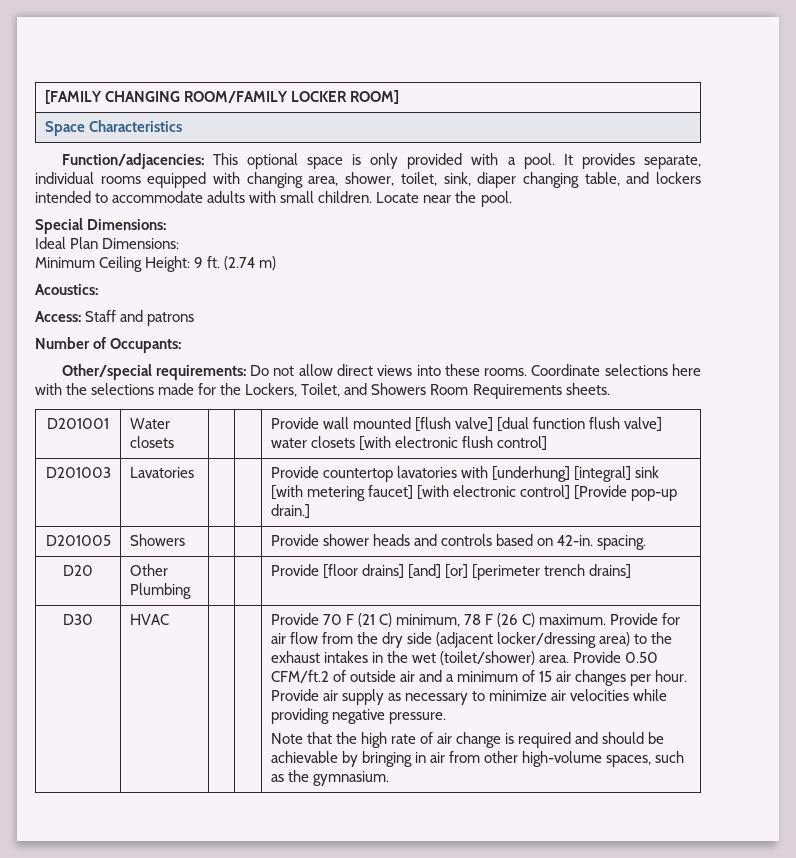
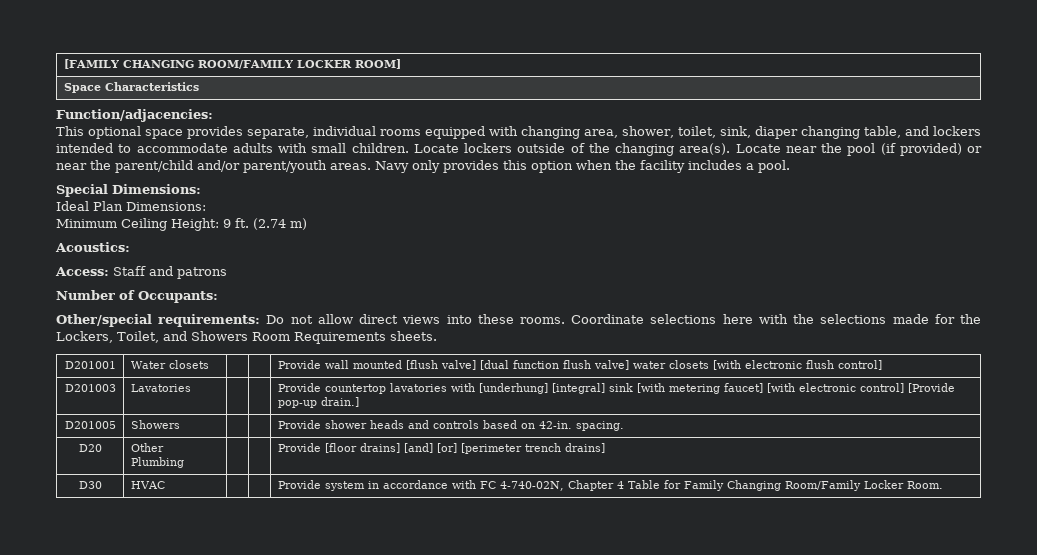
(204, 161) none -> (213, 115) //
[352,153,573,169] is only provided with a pool. It -> (184, 134) none
[423,191,477,203] near the -> [464,143,982,156] [56,160,754,173] lockers outside of the changing area(s). Locate near the pool (if provided) or near the parent/child and/or parent/youth areas. Navy only provides this option when the facility includes a
[322,613,681,627] [270,632,673,648] [270,651,659,665] [270,670,688,686] [270,689,668,705] [270,708,446,724] [270,732,665,748] [270,751,685,767] [270,770,389,786] 70 F (21 C) minimum, 78 F (26 C) maximum. Provide for air flow from the dry side (adjacent locker/dressing area) to the exhaust intakes in the wet (toilet/shower) area. Provide 0.50 CFM/ft.2 of outside air and a minimum of 15 air changes per hour. Provide air supply as necessary to minimize air velocities while providing negative pressure. // Note that the high rate of air change is required and should be achievable by bringing in air from other high-volume spaces, such as the gymnasium. -> [324,480,943,491] system in accordance with FC 4-740-02N, Chapter 4 Table for Family Changing Room/Family Locker Room.

